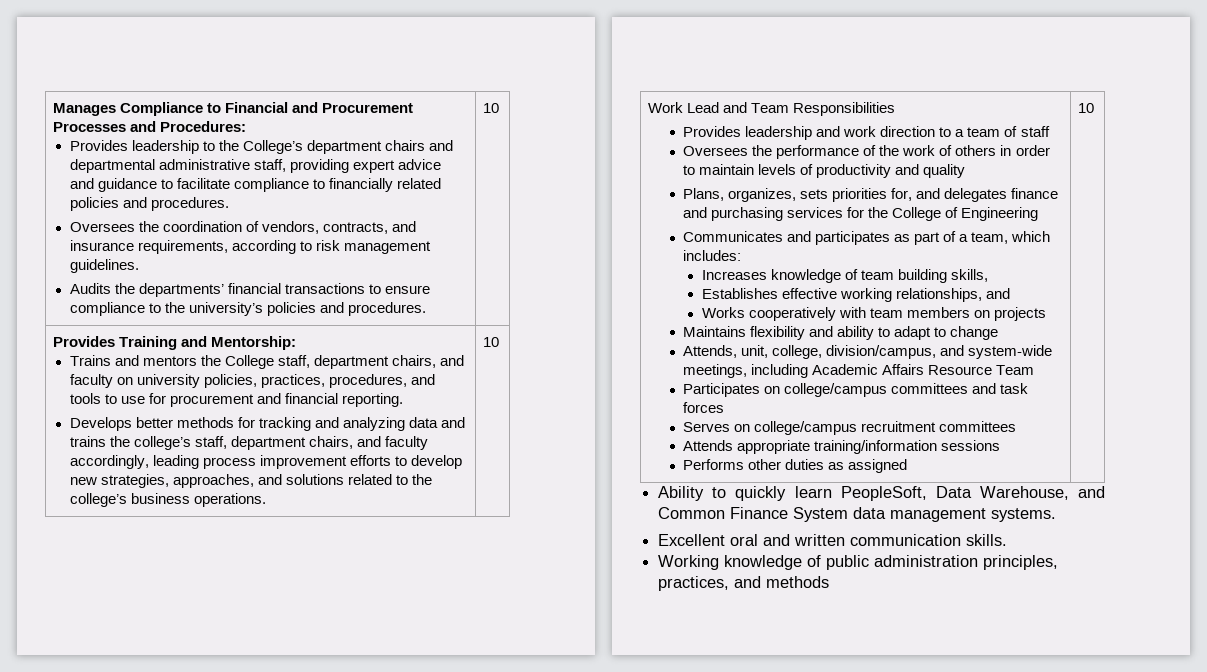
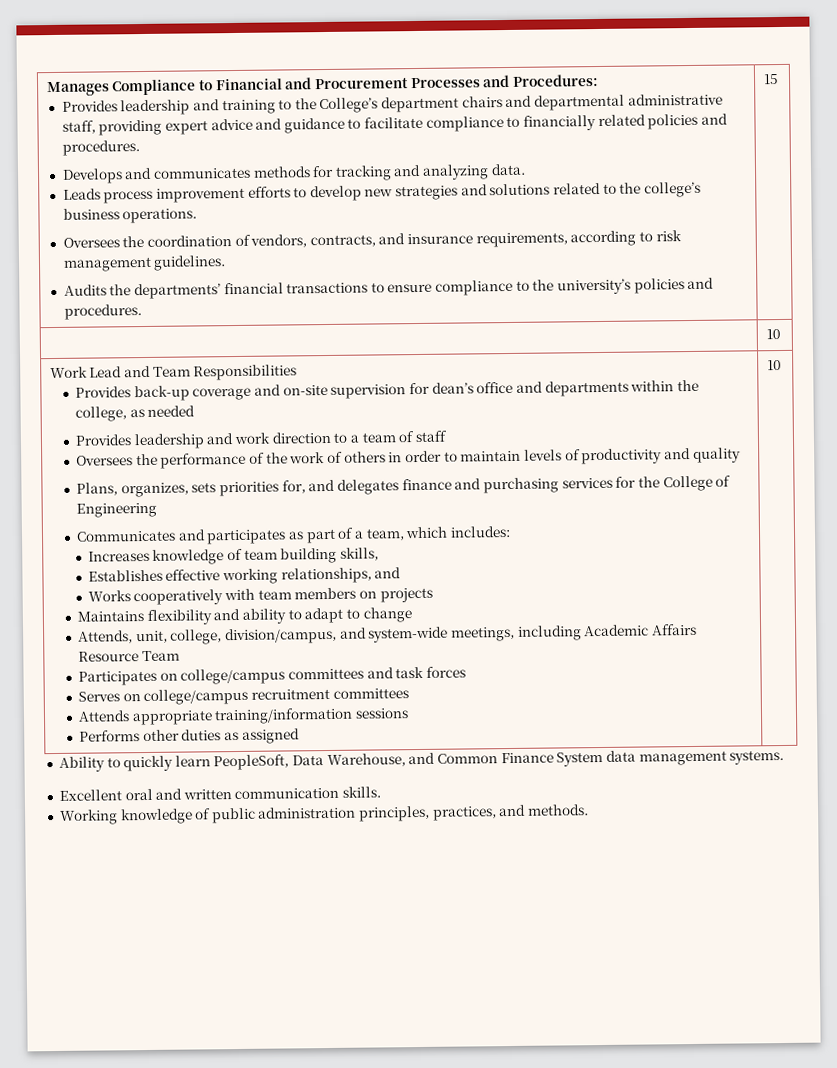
(199, 147) none -> [192,99,276,115] and training
(229, 204) none -> [61,163,526,184] [62,181,701,204] [62,208,198,224] // Develops and communicates methods for tracking and analyzing data. // Leads process improvement efforts to develop new strategies and solutions related to the college’s business operations.
[483,103,500,113] [53,336,297,350] [69,355,465,369] [69,374,435,388] [69,393,404,407] [69,417,466,431] [69,436,429,450] [69,455,462,469] [69,474,433,488] [69,493,266,507] 10 // Provides Training and Mentorship: // Trains and mentors the College staff, department chairs, and faculty on university policies, practices, procedures, and tools to use for procurement and financial reporting. // Develops better methods for tracking and analyzing data and trains the college’s staff, department chairs, and faculty accordingly, leading process improvement efforts to develop new strategies, approaches, and solutions related to the college’s business operations. -> [762,74,779,85] 15 //
(896, 109) none -> [75,379,699,402] [75,405,196,422] // Provides back-up coverage and on-site supervision for dean’s office and departments within the college, as needed
[766,576,830,588] methods -> [527,804,590,816] methods.

